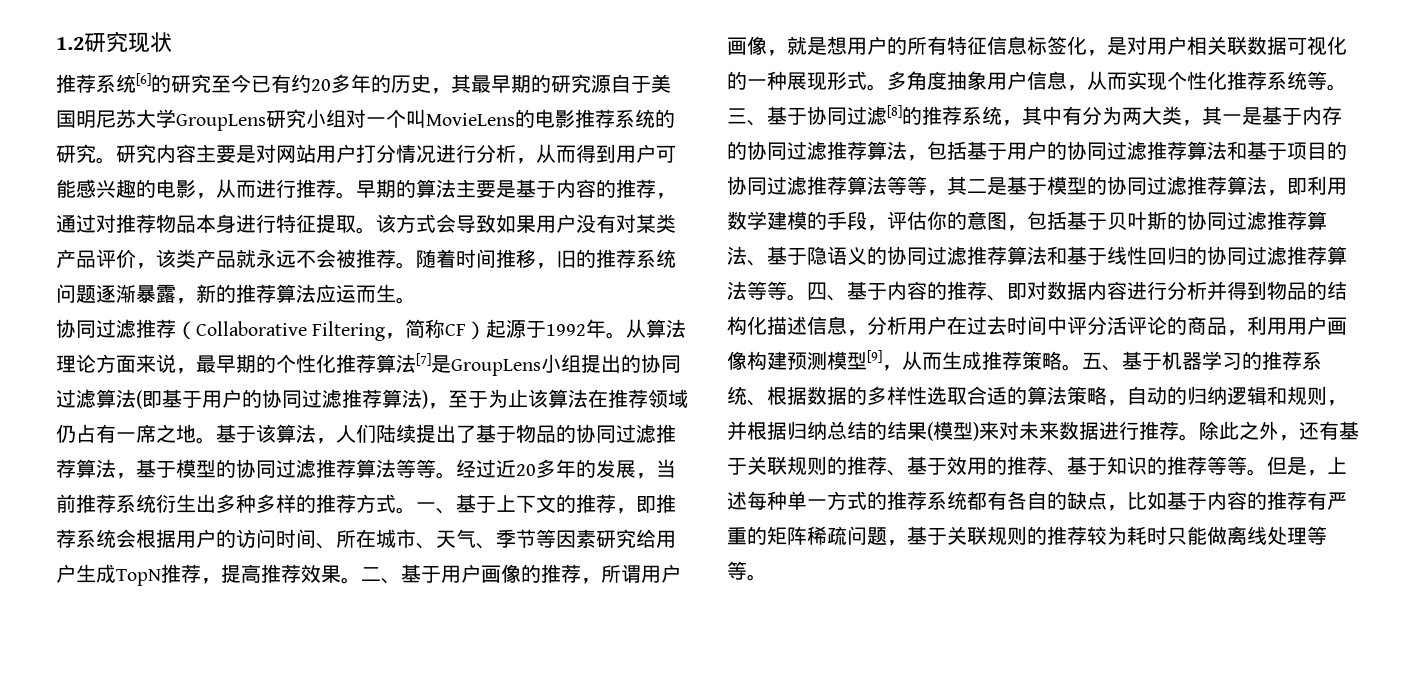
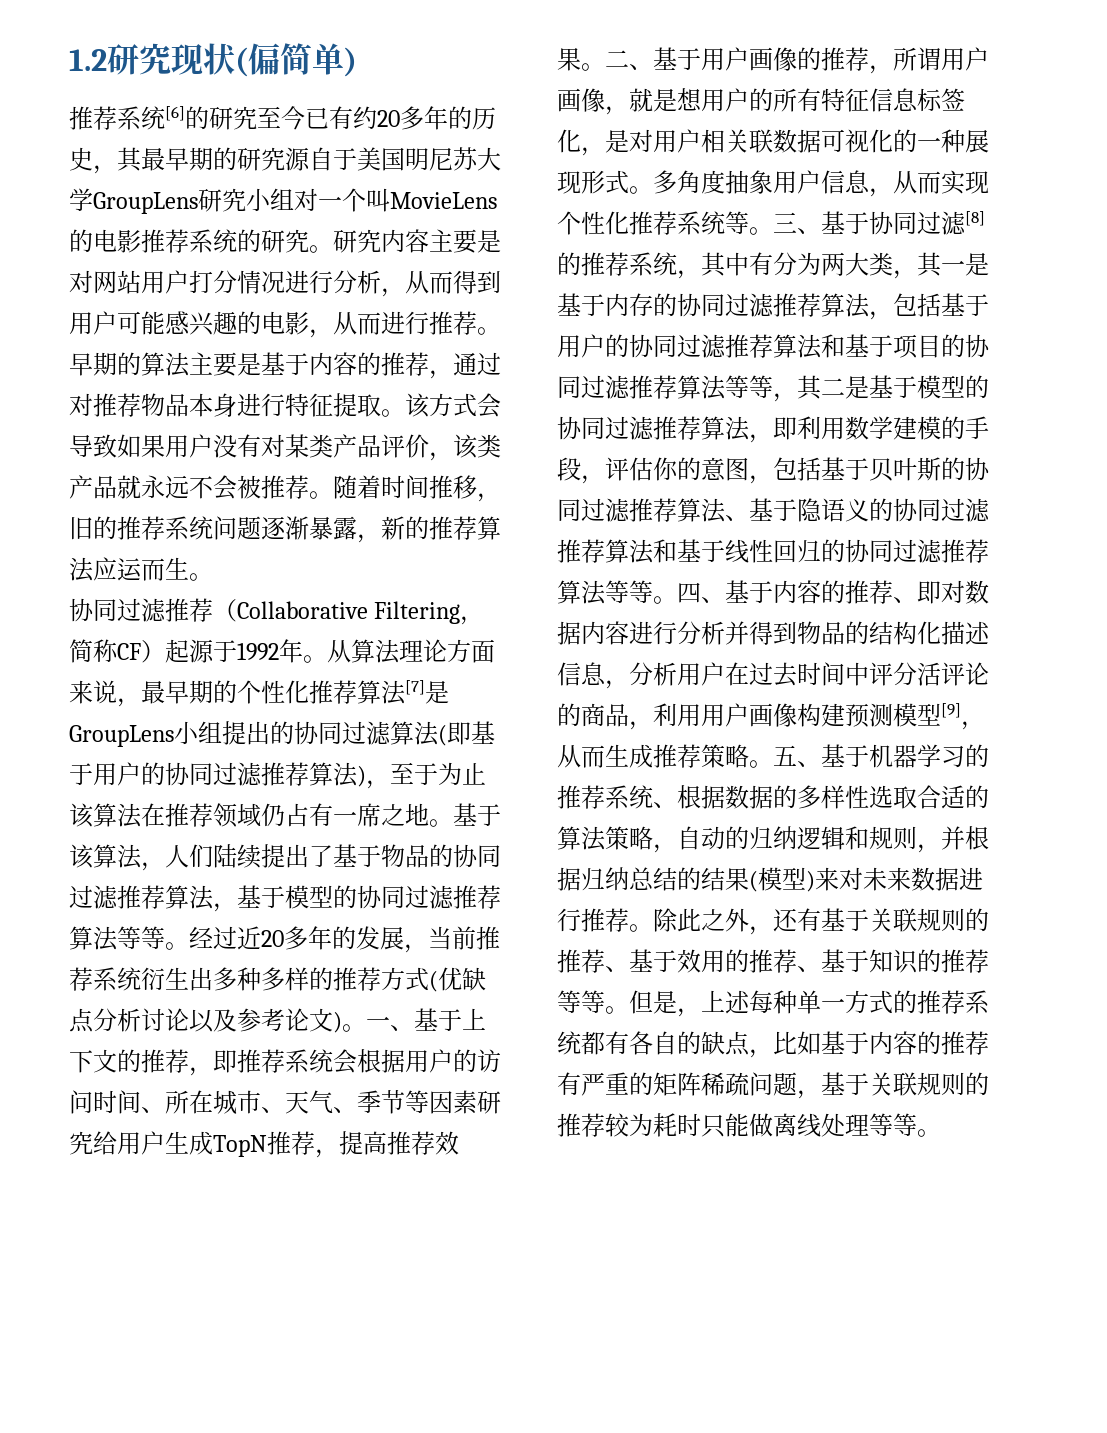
(172, 42) none -> [235,43,357,77] (偏简单)
(396, 503) none -> [429,967,486,992] [69,1008,342,1033] (优缺点分析讨论以及参考论文)

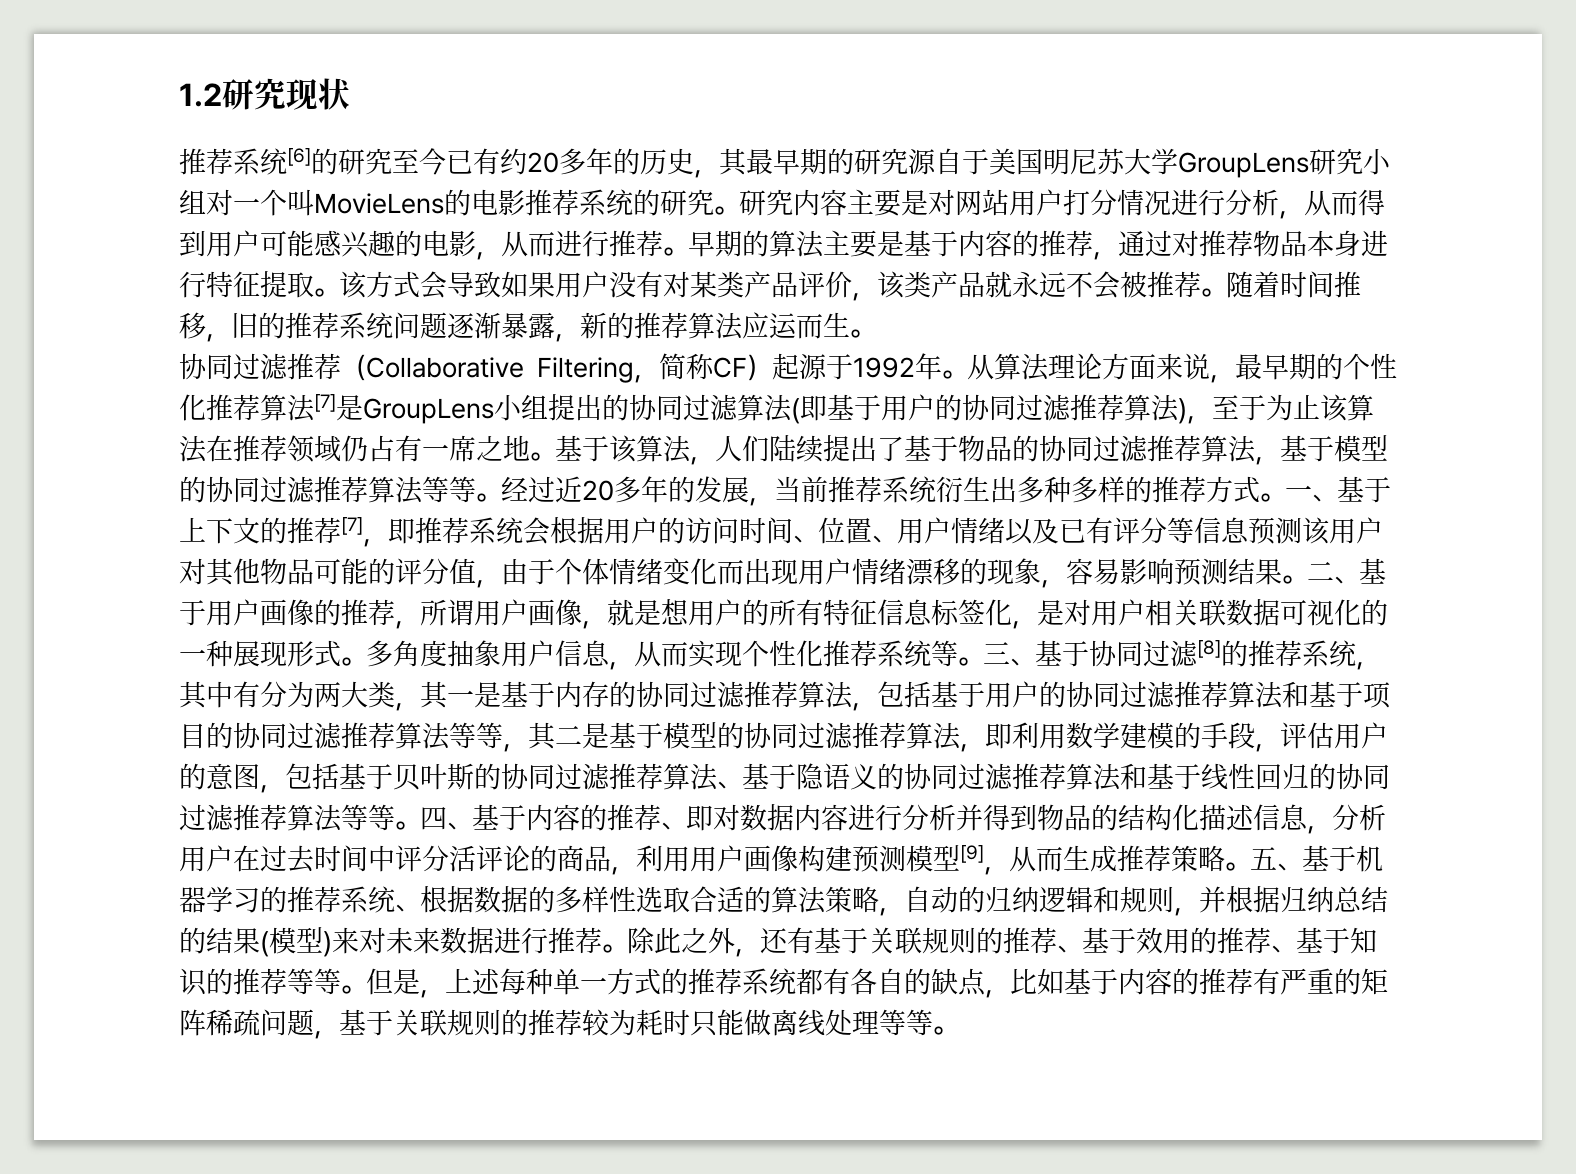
[235,43,357,77] (偏简单) -> (350, 94) none
[429,967,486,992] [69,1008,342,1033] (优缺点分析讨论以及参考论文) -> (1260, 489) none
(189, 1061) none -> [341,517,363,535] [7]
[165,1090,501,1115] [69,1131,459,1158] 所在城市、天气、季节等因素研究给用户生成TopN推荐，提高推荐效 -> [818,517,1383,545] [179,558,1255,588] 位置、用户情绪以及已有评分等信息预测该用户对其他物品可能的评分值，由于个体情绪变化而出现用户情绪漂移的现象，容易影响预测结
[653,457,678,481] 你 -> [1334,722,1388,749] 用户

